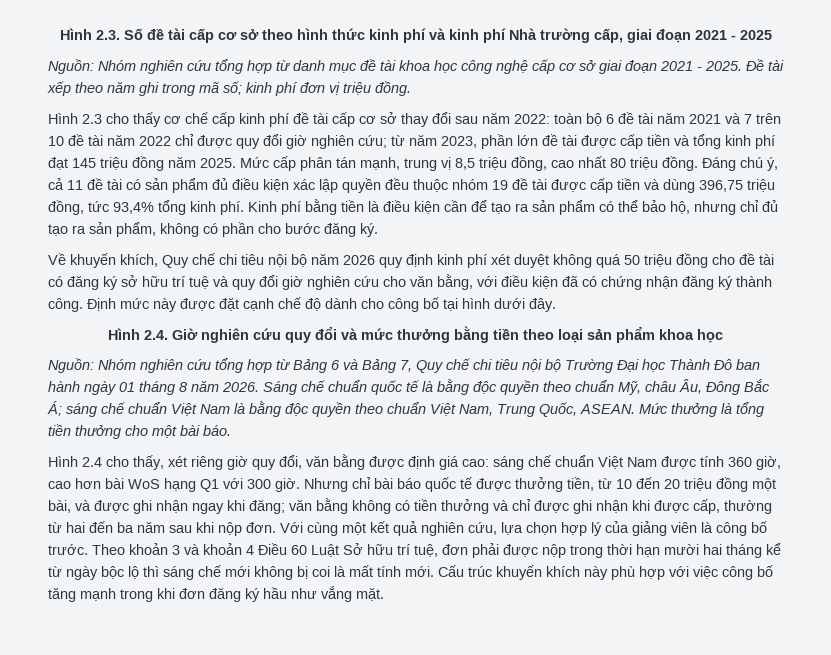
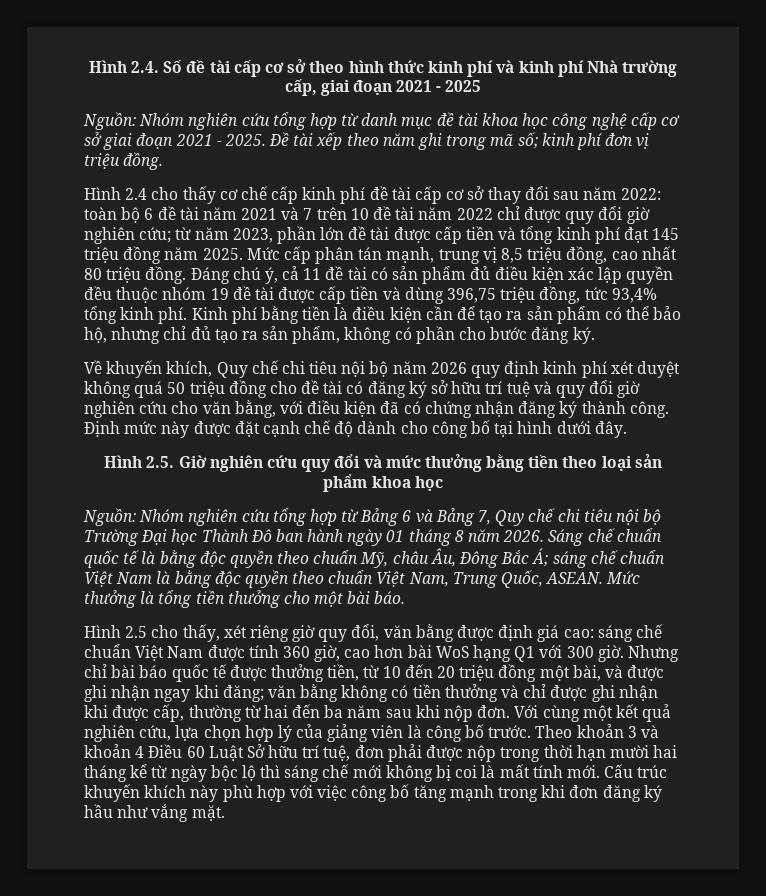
[59,28,120,40] Hình 2.3. -> [88,60,160,73] Hình 2.4.
[82,114,102,124] 2.3 -> [125,188,148,200] 2.4
[144,330,168,340] 2.4. -> [146,456,175,468] 2.5.
[82,457,102,467] 2.4 -> [125,626,148,638] 2.5

